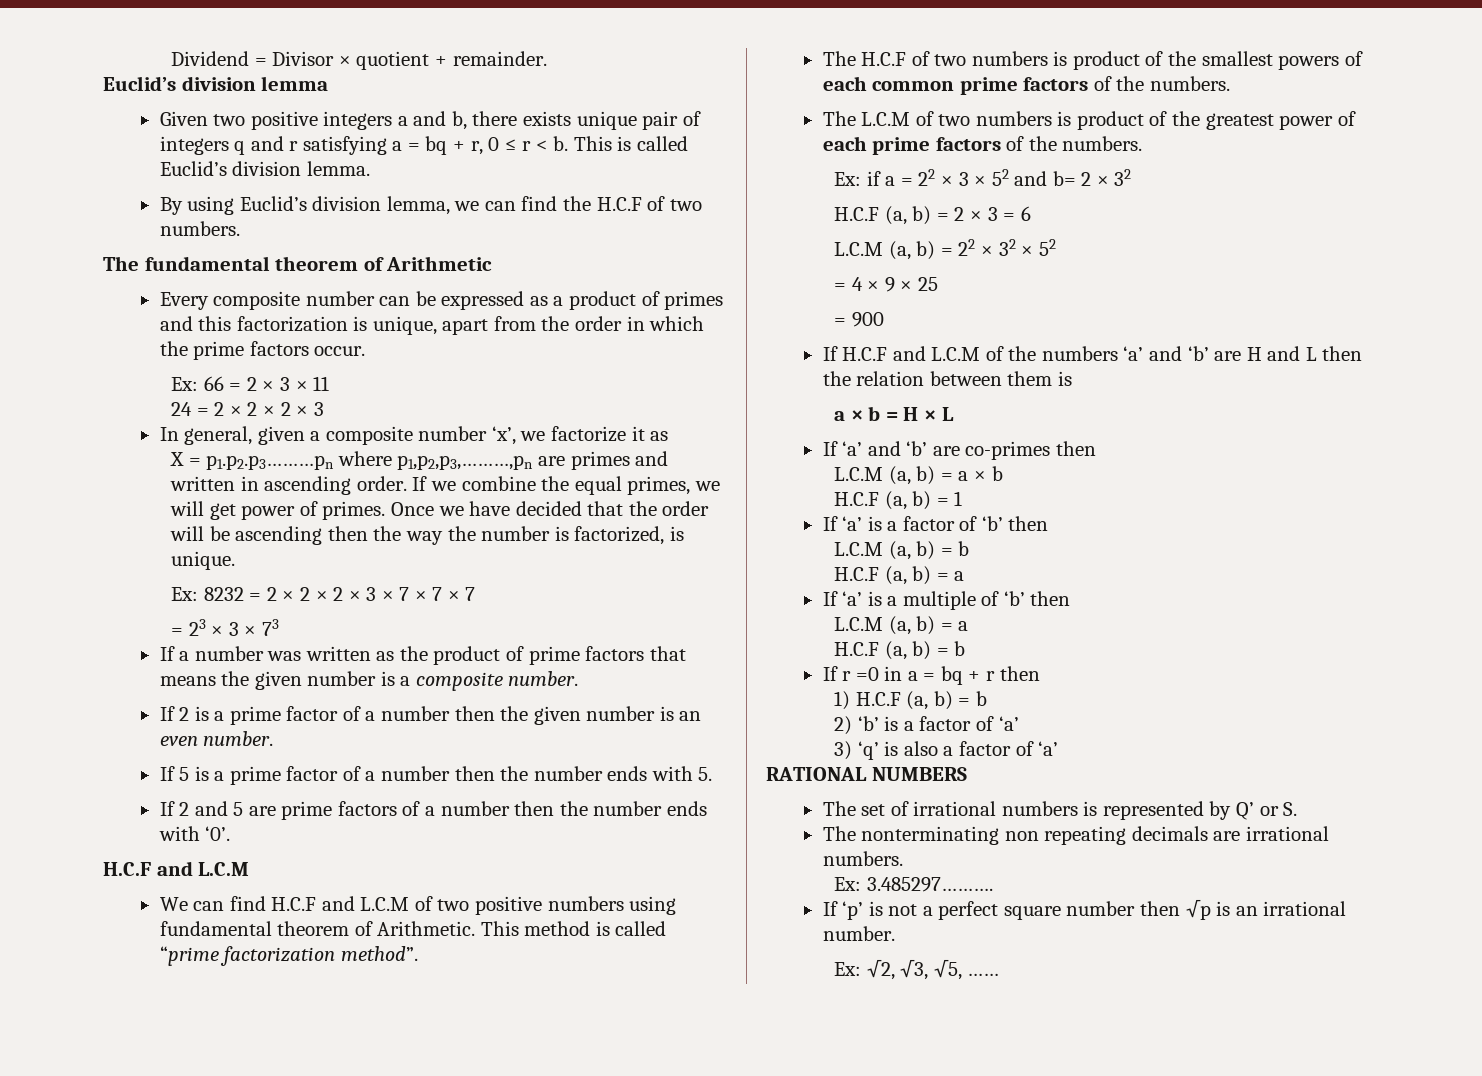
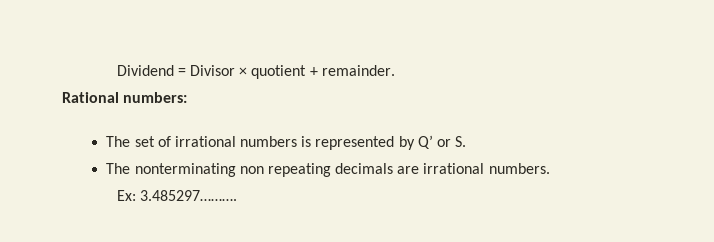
[103,76,329,91] [159,111,701,130] [159,136,688,155] [159,161,370,176] [159,196,702,215] [159,221,240,236] [103,256,493,271] [159,291,724,310] [159,316,705,335] [159,341,366,360] [171,376,330,391] [171,402,324,416] [159,426,669,445] [170,451,669,470] [170,476,720,495] [170,501,710,520] [170,526,684,545] [171,551,236,570] [171,587,476,601] [171,619,280,636] [159,646,686,665] [159,671,579,691] [159,706,702,725] [159,731,274,746] [159,766,713,785] [159,801,707,820] [158,826,231,841] [103,861,250,876] [159,896,677,915] [159,921,667,936] [159,946,418,966] [822,51,1363,70] [822,76,1230,95] [822,111,1356,130] [822,136,1143,155] [834,169,1132,186] [834,206,1031,225] [834,239,1056,260] [834,277,939,292] [834,312,884,327] [822,346,1363,361] [822,371,1072,386] [834,406,954,421] [822,441,1096,460] [834,466,1003,485] [834,491,963,510] [822,516,1049,531] [834,541,970,560] [834,566,965,585] [822,591,1071,610] [834,616,969,635] [834,641,966,660] [822,666,1040,685] [834,691,988,710] [834,716,1019,735] [834,741,1059,760] [766,767,967,781] Euclid’s division lemma // Given two positive integers a and b, there exists unique pair of integers q and r satisfying a = bq + r, 0 ≤ r < b. This is called Euclid’s division lemma. // By using Euclid’s division lemma, we can find the H.C.F of two numbers. // The fundamental theorem of Arithmetic // Every composite number can be expressed as a product of primes and this factorization is unique, apart from the order in which the prime factors occur. // Ex: 66 = 2 × 3 × 11 // 24 = 2 × 2 × 2 × 3 // In general, given a composite number ‘x’, we factorize it as // X = p1.p2.p3………pn where p1,p2,p3,………,pn are primes and written in ascending order. If we combine the equal primes, we will get power of primes. Once we have decided that the order will be ascending then the way the number is factorized, is unique. // Ex: 8232 = 2 × 2 × 2 × 3 × 7 × 7 × 7 // = 23 × 3 × 73 // If a number was written as the product of prime factors that means the given number is a composite number. // If 2 is a prime factor of a number then the given number is an even number. // If 5 is a prime factor of a number then the number ends with 5. // If 2 and 5 are prime factors of a number then the number ends with ‘0’. // H.C.F and L.C.M // We can find H.C.F and L.C.M of two positive numbers using fundamental theorem of Arithmetic. This method is called “prime factorization method”. // The H.C.F of two numbers is product of the smallest powers of each common prime factors of the numbers. // The L.C.M of two numbers is product of the greatest power of each prime factors of the numbers. // Ex: if a = 22 × 3 × 52 and b= 2 × 32 // H.C.F (a, b) = 2 × 3 = 6 // L.C.M (a, b) = 22 × 32 × 52 // = 4 × 9 × 25 // = 900 // If H.C.F and L.C.M of the numbers ‘a’ and ‘b’ are H and L then the relation between them is // a × b = H × L // If ‘a’ and ‘b’ are co-primes then // L.C.M (a, b) = a × b // H.C.F (a, b) = 1 // If ‘a’ is a factor of ‘b’ then // L.C.M (a, b) = b // H.C.F (a, b) = a // If ‘a’ is a multiple of ‘b’ then // L.C.M (a, b) = a // H.C.F (a, b) = b // If r =0 in a = bq + r then // 1) H.C.F (a, b) = b // 2) ‘b’ is a factor of ‘a’ // 3) ‘q’ is also a factor of ‘a’ // RATIONAL NUMBERS -> [62,92,188,103] Rational numbers:
[822,899,1347,920] [822,926,895,941] [834,959,1000,980] // If ‘p’ is not a perfect square number then √p is an irrational number. // Ex: √2, √3, √5, …… -> (237, 195) none

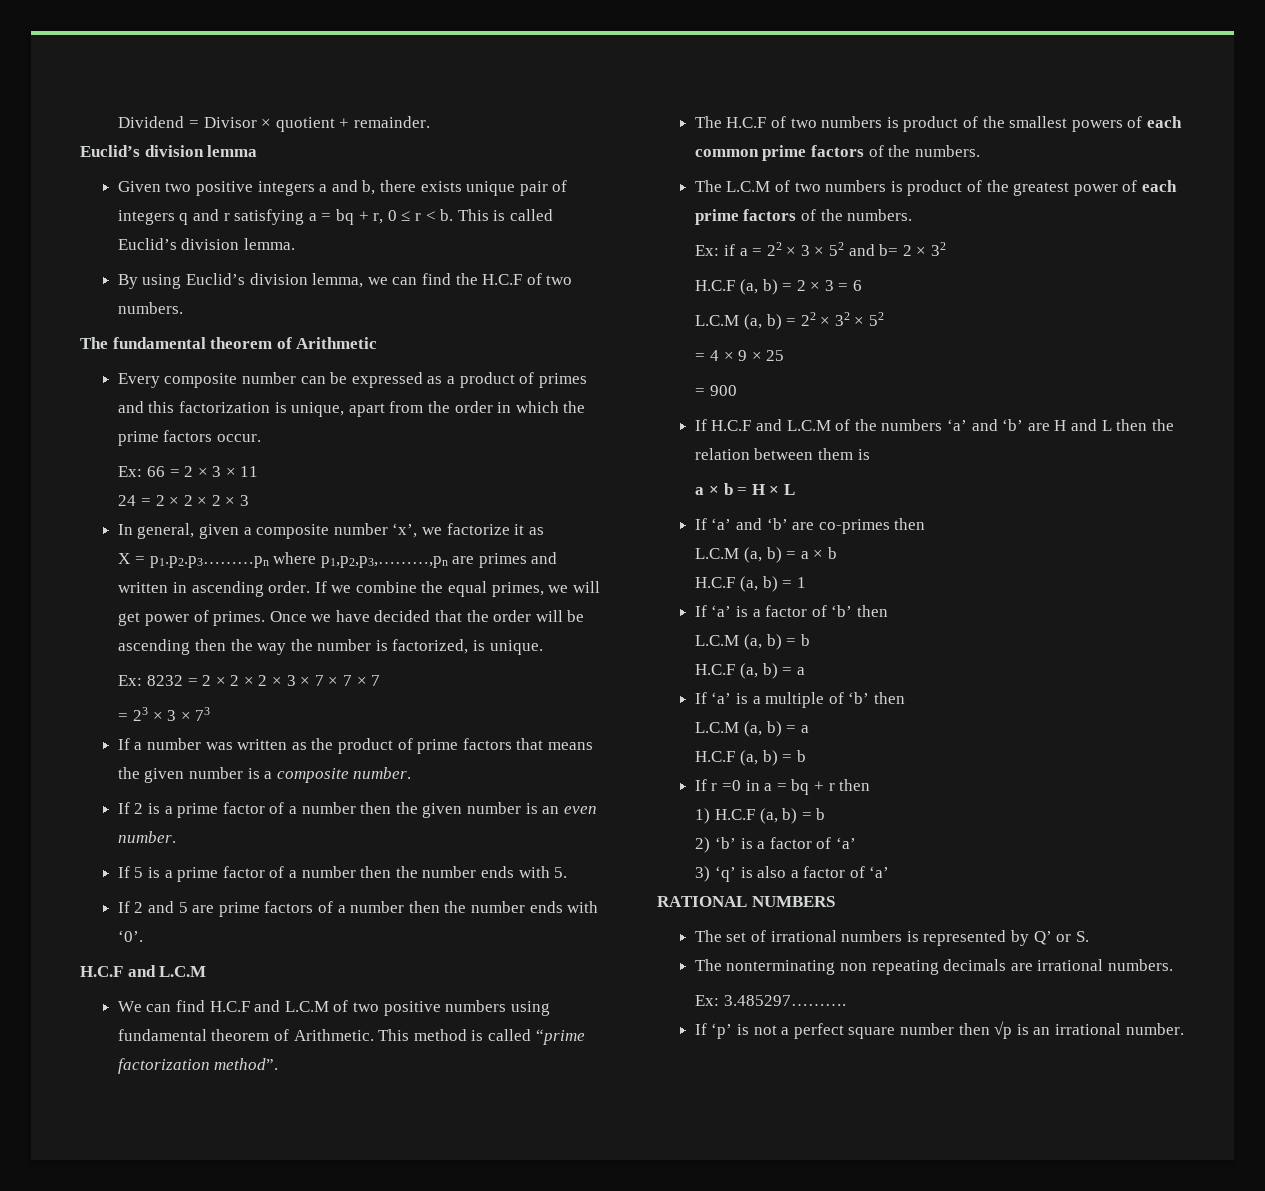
[62,92,188,103] Rational numbers: -> [80,145,258,157] [117,180,568,196] [117,209,553,225] [117,238,296,250] [117,273,573,289] [117,302,183,314] [80,337,378,349] [117,372,587,388] [117,401,586,417] [117,430,262,446] [118,466,259,477] [118,495,250,506] [117,523,544,539] [118,552,558,568] [118,581,600,597] [118,610,585,626] [118,639,543,655] [118,675,381,686] [118,707,211,721] [117,738,593,754] [117,767,412,783] [117,802,597,818] [117,831,176,843] [117,866,568,882] [117,901,599,917] [117,930,143,942] [80,965,207,977] [117,1000,550,1016] [117,1029,585,1045] [117,1058,279,1074] [694,116,1182,132] [694,145,980,161] [694,180,1177,196] [694,209,913,225] [695,242,946,256] [695,279,863,295] [695,312,885,330] [695,350,785,361] [695,385,737,396] [694,419,1174,431] [694,448,870,460] [695,483,795,495] [694,518,926,534] [695,547,837,563] [695,576,806,592] [694,605,888,617] [695,634,810,650] [695,663,805,679] [694,692,905,708] [695,721,809,737] [695,750,806,766] [694,779,871,795] [695,808,826,824] [695,837,856,853] [695,866,890,882] [657,896,835,907] Euclid’s division lemma // Given two positive integers a and b, there exists unique pair of integers q and r satisfying a = bq + r, 0 ≤ r < b. This is called Euclid’s division lemma. // By using Euclid’s division lemma, we can find the H.C.F of two numbers. // The fundamental theorem of Arithmetic // Every composite number can be expressed as a product of primes and this factorization is unique, apart from the order in which the prime factors occur. // Ex: 66 = 2 × 3 × 11 // 24 = 2 × 2 × 2 × 3 // In general, given a composite number ‘x’, we factorize it as // X = p1.p2.p3………pn where p1,p2,p3,………,pn are primes and written in ascending order. If we combine the equal primes, we will get power of primes. Once we have decided that the order will be ascending then the way the number is factorized, is unique. // Ex: 8232 = 2 × 2 × 2 × 3 × 7 × 7 × 7 // = 23 × 3 × 73 // If a number was written as the product of prime factors that means the given number is a composite number. // If 2 is a prime factor of a number then the given number is an even number. // If 5 is a prime factor of a number then the number ends with 5. // If 2 and 5 are prime factors of a number then the number ends with ‘0’. // H.C.F and L.C.M // We can find H.C.F and L.C.M of two positive numbers using fundamental theorem of Arithmetic. This method is called “prime factorization method”. // The H.C.F of two numbers is product of the smallest powers of each common prime factors of the numbers. // The L.C.M of two numbers is product of the greatest power of each prime factors of the numbers. // Ex: if a = 22 × 3 × 52 and b= 2 × 32 // H.C.F (a, b) = 2 × 3 = 6 // L.C.M (a, b) = 22 × 32 × 52 // = 4 × 9 × 25 // = 900 // If H.C.F and L.C.M of the numbers ‘a’ and ‘b’ are H and L then the relation between them is // a × b = H × L // If ‘a’ and ‘b’ are co-primes then // L.C.M (a, b) = a × b // H.C.F (a, b) = 1 // If ‘a’ is a factor of ‘b’ then // L.C.M (a, b) = b // H.C.F (a, b) = a // If ‘a’ is a multiple of ‘b’ then // L.C.M (a, b) = a // H.C.F (a, b) = b // If r =0 in a = bq + r then // 1) H.C.F (a, b) = b // 2) ‘b’ is a factor of ‘a’ // 3) ‘q’ is also a factor of ‘a’ // RATIONAL NUMBERS
(237, 195) none -> [694,1021,1184,1039] // If ‘p’ is not a perfect square number then √p is an irrational number.

